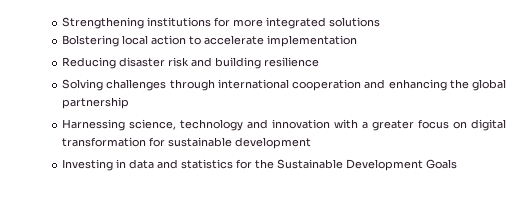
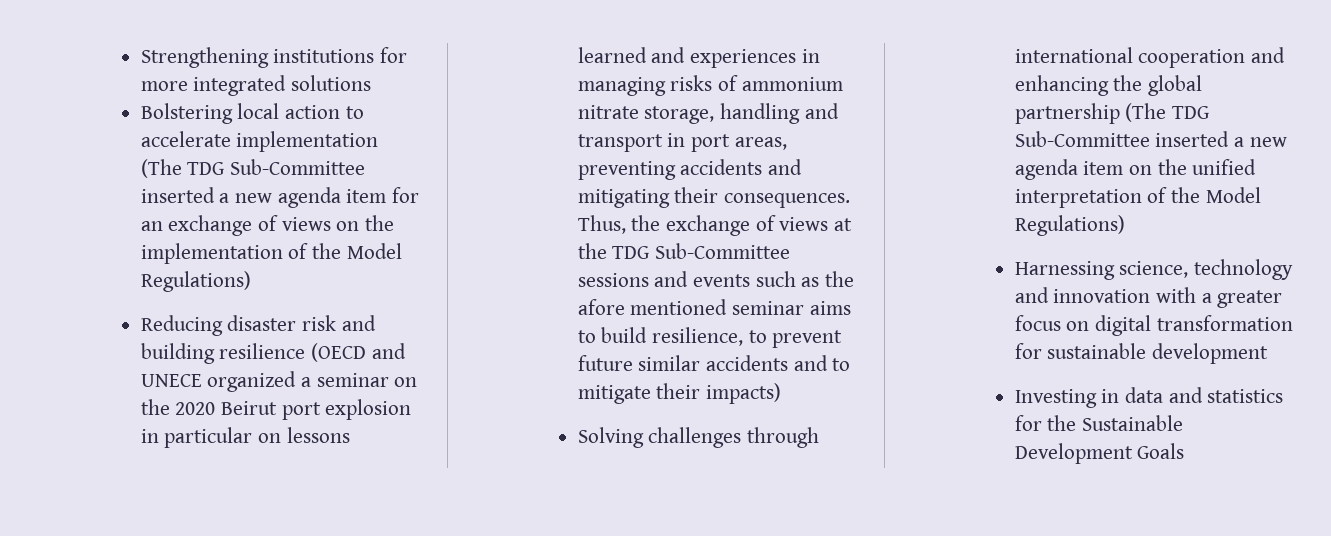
(358, 41) none -> [140,159,365,178] [140,187,419,208] [140,215,394,236] [140,243,402,264] [140,271,251,292] (The TDG Sub-Committee inserted a new agenda item for an exchange of views on the implementation of the Model Regulations)
(320, 62) none -> [310,343,406,362] [140,371,418,392] [140,399,412,420] [140,427,350,448] [577,47,820,68] [577,75,843,96] [577,103,839,124] [577,133,787,152] [577,159,802,180] [577,187,850,208] [577,215,852,236] [577,243,790,259] [577,271,854,287] [577,299,851,315] [577,327,843,348] [577,355,851,371] [577,383,781,404] (OECD and UNECE organized a seminar on the 2020 Beirut port explosion in particular on lessons learned and experiences in managing risks of ammonium nitrate storage, handling and transport in port areas, preventing accidents and mitigating their consequences. Thus, the exchange of views at the TDG Sub-Committee sessions and events such as the afore mentioned seminar aims to build resilience, to prevent future similar accidents and to mitigate their impacts)
(130, 103) none -> [1125,103,1209,122] [1014,131,1287,147] [1014,159,1257,180] [1014,187,1261,208] [1014,215,1125,236] (The TDG Sub-Committee inserted a new agenda item on the unified interpretation of the Model Regulations)

